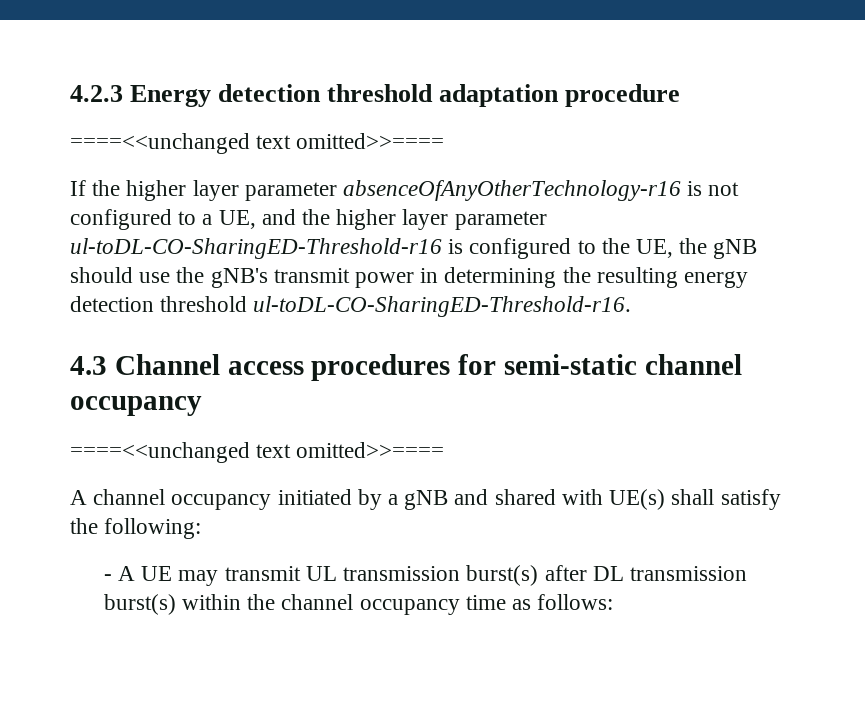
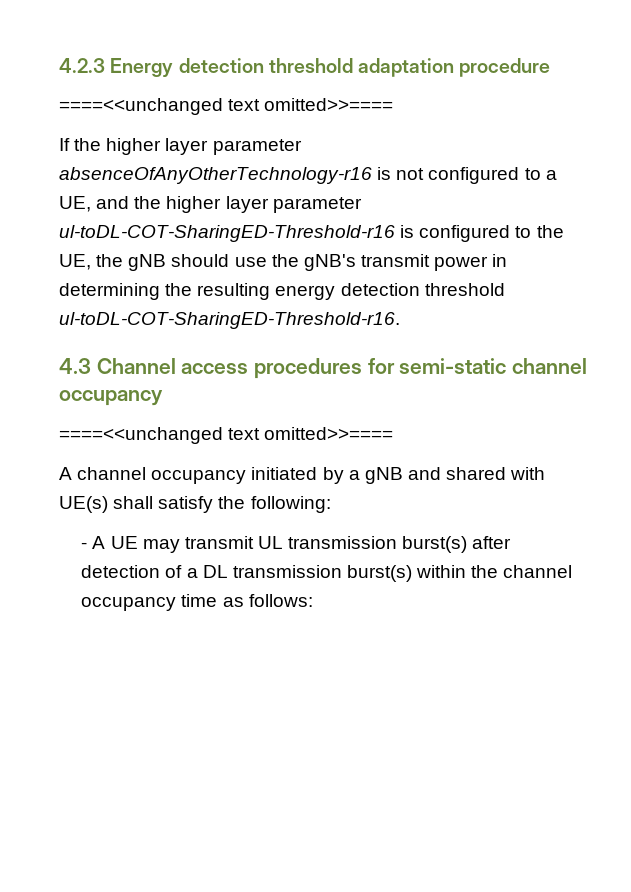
[70,238,442,259] ul-toDL-CO-SharingED-Threshold-r16 -> [59,225,395,242] ul-toDL-COT-SharingED-Threshold-r16
[253,296,632,317] ul-toDL-CO-SharingED-Threshold-r16. -> [59,312,400,329] ul-toDL-COT-SharingED-Threshold-r16.
(587, 573) none -> [81,565,198,578] detection of a

